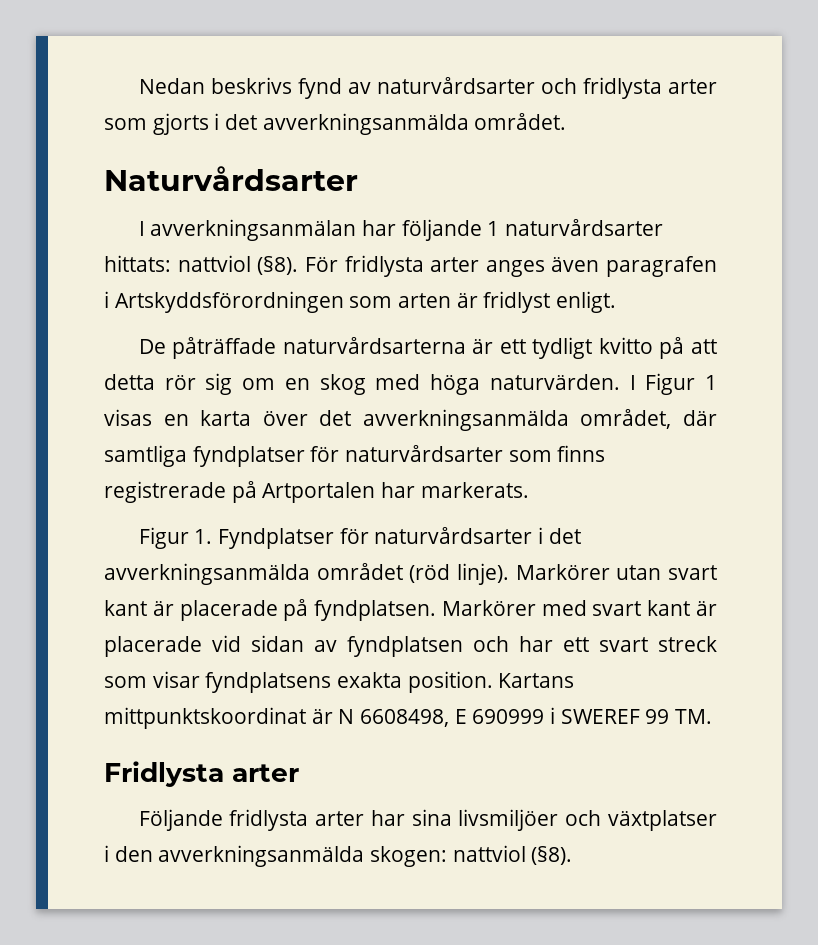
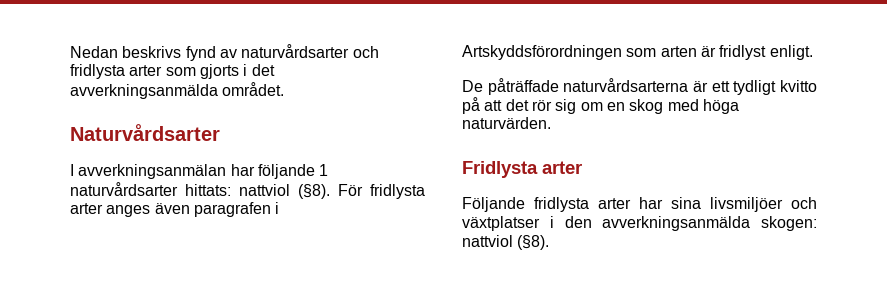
[104,374,155,390] detta -> [505,99,529,111] det
[629,373,718,395] [104,409,717,431] [104,445,606,467] [104,481,529,503] [138,527,581,549] [104,563,717,585] [104,599,717,621] [104,635,717,657] [104,671,575,693] [104,707,713,729] I Figur 1 visas en karta över det avverkningsanmälda området, där samtliga fyndplatser för naturvårdsarter som finns registrerade på Artportalen har markerats. // Figur 1. Fyndplatser för naturvårdsarter i det avverkningsanmälda området (röd linje). Markörer utan svart kant är placerade på fyndplatsen. Markörer med svart kant är placerade vid sidan av fyndplatsen och har ett svart streck som visar fyndplatsens exakta position. Kartans mittpunktskoordinat är N 6608498, E 690999 i SWEREF 99 TM. -> (551, 123) none

